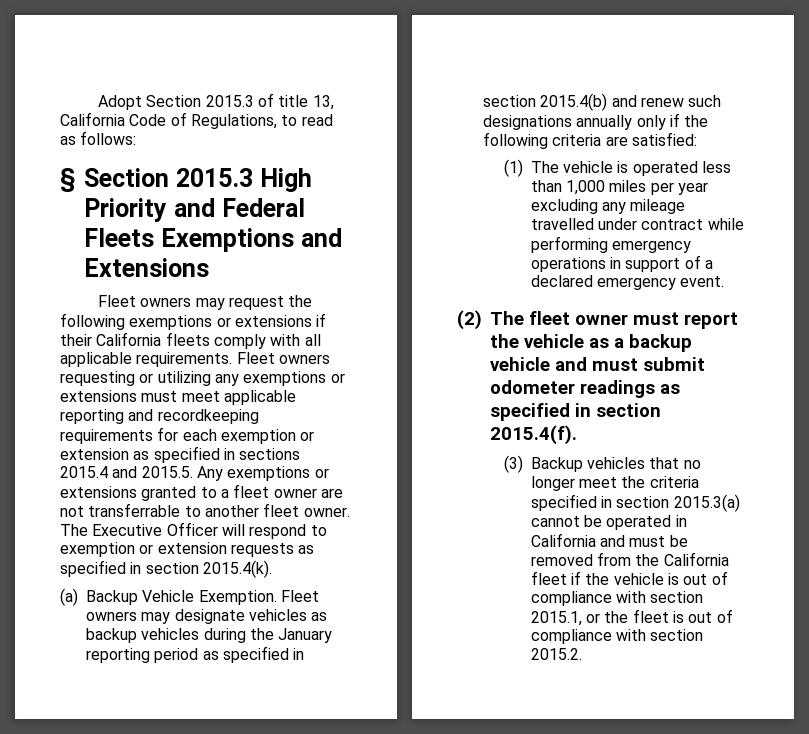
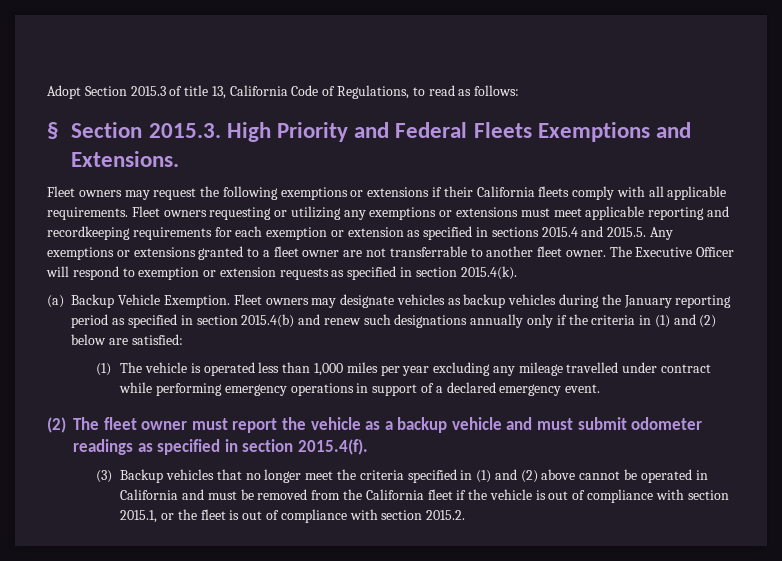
[175,168,253,187] 2015.3 -> [148,123,221,138] 2015.3.
[84,258,209,277] Extensions -> [71,151,180,167] Extensions.
[483,132,602,149] following criteria -> [591,314,717,328] [71,334,107,345] criteria in (1) and (2) below
[616,494,740,512] section 2015.3(a) -> [476,469,576,483] (1) and (2) above

